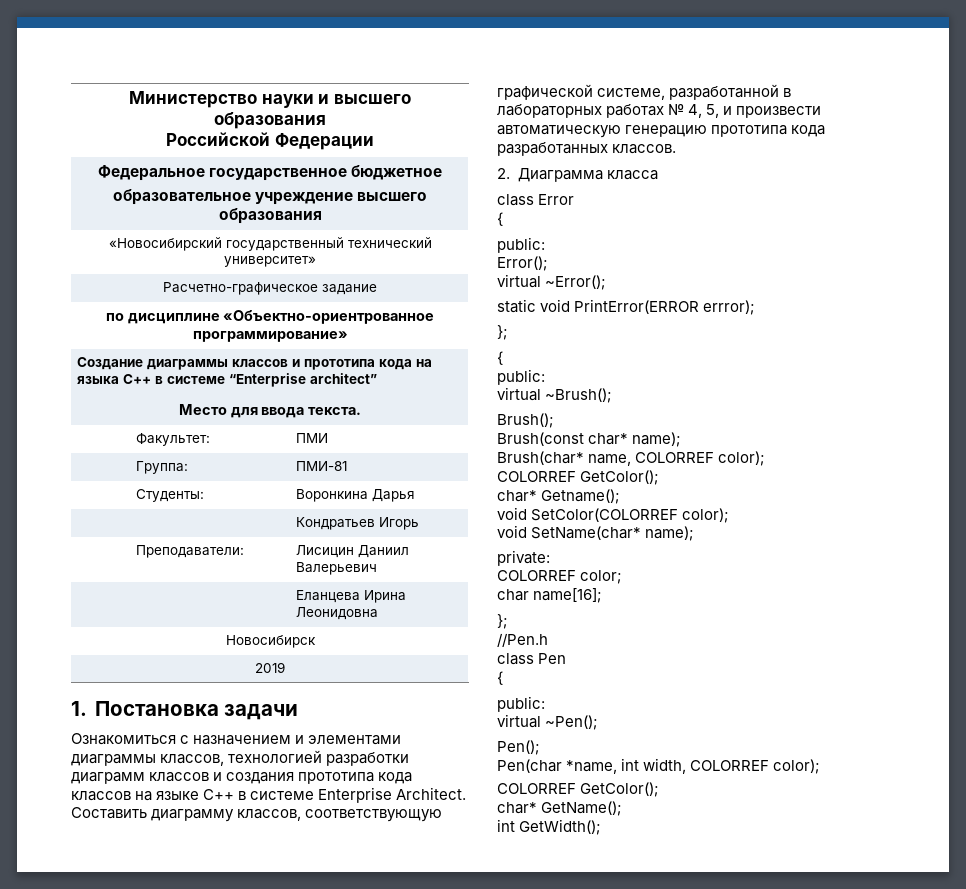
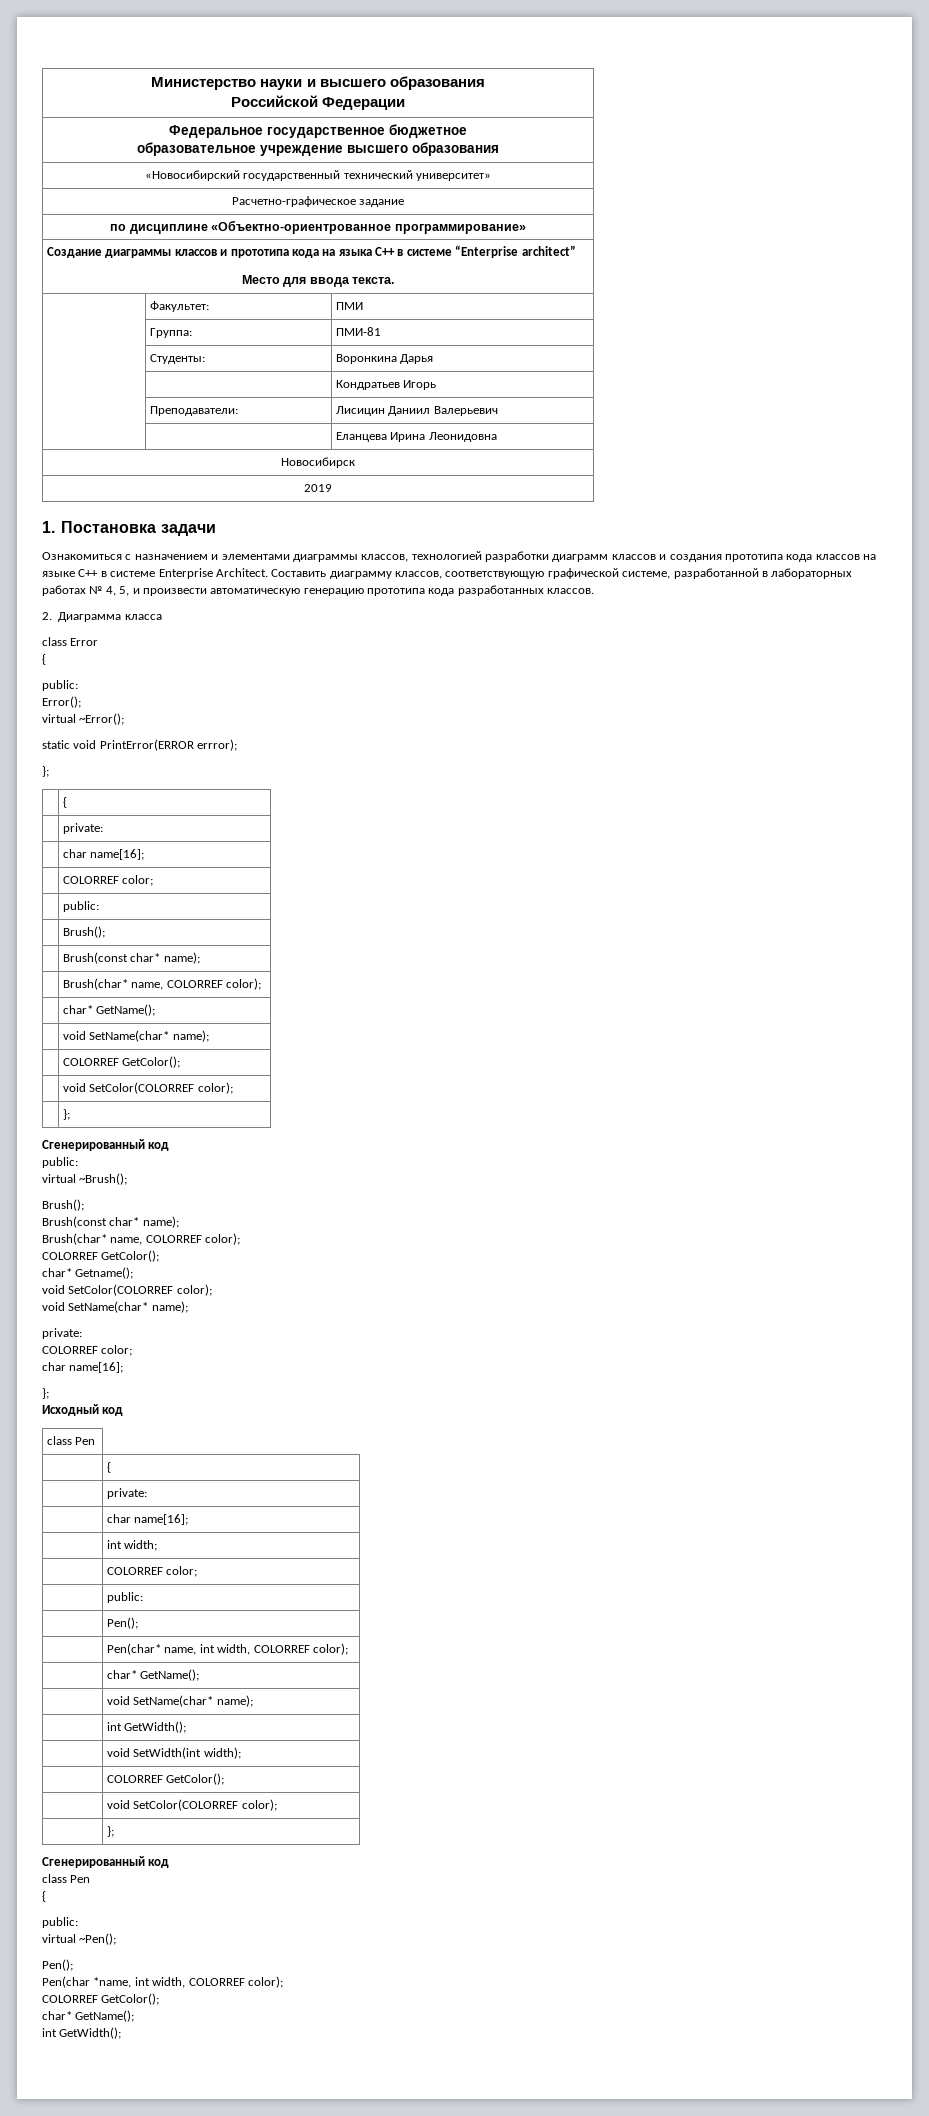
[497,351,503,365] // { -> [63,797,68,808] [63,823,104,834] [63,849,145,860] [63,875,154,886] [63,901,100,912] [63,926,106,938] [63,952,200,964] [63,978,262,990] [63,1004,156,1016] [63,1030,209,1042] [63,1056,181,1068] [63,1082,233,1094] [63,1109,71,1120] [42,1139,170,1151] // | { // | private: // | char name[16]; // | COLORREF color; // | public: // | Brush(); // | Brush(const char* name); // | Brush(char* name, COLORREF color); // | char* GetName(); // | void SetName(char* name); // | COLORREF GetColor(); // | void SetColor(COLORREF color); // | }; // Сгенерированный код
[497,633,548,647] //Pen.h -> [42,1404,124,1416] [47,1436,96,1445] [107,1462,112,1473] [107,1488,148,1499] [107,1514,189,1525] [107,1540,158,1551] [107,1566,198,1577] [107,1592,144,1603] [107,1617,139,1629] [107,1643,348,1655] [107,1669,200,1681] [107,1695,253,1707] [107,1721,187,1733] [107,1747,241,1759] [107,1773,225,1785] [107,1799,277,1811] [107,1826,115,1837] [42,1856,170,1868] Исходный код // class Pen // | { // | private: // | char name[16]; // | int width; // | COLORREF color; // | public: // | Pen(); // | Pen(char* name, int width, COLORREF color); // | char* GetName(); // | void SetName(char* name); // | int GetWidth(); // | void SetWidth(int width); // | COLORREF GetColor(); // | void SetColor(COLORREF color); // | }; // Сгенерированный код

